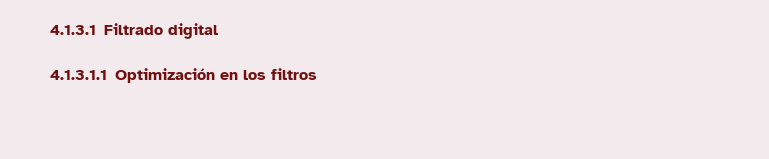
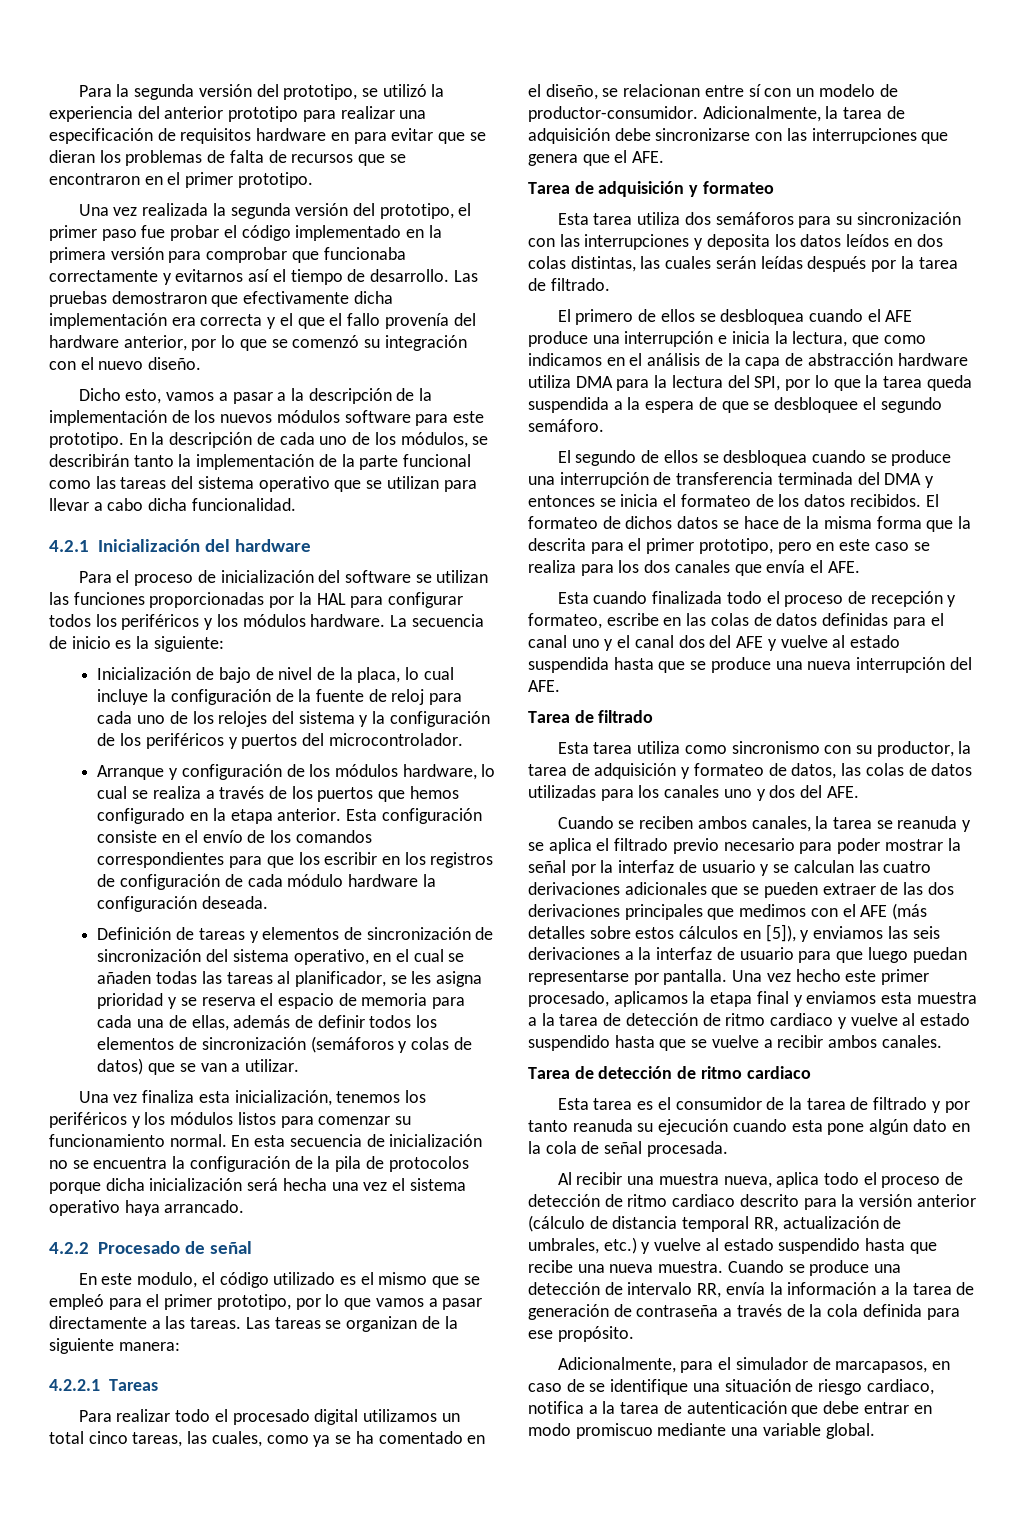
[50,23,218,39] [50,68,317,83] 4.1.3.1 Filtrado digital // 4.1.3.1.1 Optimización en los filtros -> [78,84,445,100] [49,106,427,122] [49,128,486,144] [49,150,406,166] [49,172,313,188] [78,203,472,219] [49,225,442,241] [49,247,406,263] [49,269,478,285] [49,291,393,307] [49,313,476,329] [49,335,467,351] [49,357,202,370] [78,388,433,404] [49,410,485,426] [49,432,489,448] [49,454,472,470] [49,476,477,492] [49,498,296,511] [49,539,312,552] [78,570,489,586] [49,592,464,608] [49,614,484,630] [49,636,224,652] [97,667,454,683] [97,689,463,705] [97,711,490,727] [97,733,463,749] [97,764,496,780] [97,786,459,802] [97,808,482,824] [97,830,372,843] [97,852,494,868] [97,874,436,890] [97,896,269,912] [97,927,494,943] [97,949,465,965] [97,971,483,987] [97,993,466,1009] [97,1015,438,1031] [97,1036,472,1053] [97,1058,299,1075] [78,1090,427,1106] [49,1112,412,1128] [49,1134,483,1147] [49,1156,469,1172] [49,1178,466,1194] [49,1200,245,1216] [49,1241,253,1254] [78,1272,480,1288] [49,1294,483,1310] [49,1316,458,1332] [49,1338,180,1354] [49,1379,158,1391] [78,1409,460,1425] [49,1431,486,1447] [528,84,898,100] [528,106,905,122] [528,128,949,144] [528,150,665,166] [528,181,774,197] [557,212,961,228] [528,234,943,250] [528,256,958,272] [528,278,610,291] [557,309,913,325] [528,331,926,347] [528,353,968,369] [528,375,972,391] [528,397,942,413] [528,419,604,432] [557,450,952,466] [528,472,935,488] [528,494,939,507] [528,516,971,532] [528,538,930,554] [528,560,860,576] [557,591,957,607] [528,613,944,629] [528,635,900,651] [528,657,972,673] [528,680,560,692] [528,710,654,723] [557,741,972,757] [528,763,973,779] [528,785,859,801] [557,816,972,832] [528,838,961,854] [528,860,932,876] [528,882,954,898] [528,903,928,920] [528,924,940,942] [528,947,967,963] [528,969,930,985] [528,991,977,1007] [528,1013,970,1029] [528,1035,942,1051] [528,1066,811,1079] [557,1097,970,1113] [528,1119,970,1135] [528,1141,728,1157] [557,1172,964,1188] [528,1194,976,1210] [528,1215,902,1232] [528,1237,937,1254] [528,1260,902,1276] [528,1282,975,1298] [528,1304,960,1320] [528,1326,634,1342] [557,1357,951,1373] [528,1379,934,1395] [528,1401,932,1417] [528,1423,875,1439] Para la segunda versión del prototipo, se utilizó la experiencia del anterior prototipo para realizar una especificación de requisitos hardware en para evitar que se dieran los problemas de falta de recursos que se encontraron en el primer prototipo. // Una vez realizada la segunda versión del prototipo, el primer paso fue probar el código implementado en la primera versión para comprobar que funcionaba correctamente y evitarnos así el tiempo de desarrollo. Las pruebas demostraron que efectivamente dicha implementación era correcta y el que el fallo provenía del hardware anterior, por lo que se comenzó su integración con el nuevo diseño. // Dicho esto, vamos a pasar a la descripción de la implementación de los nuevos módulos software para este prototipo. En la descripción de cada uno de los módulos, se describirán tanto la implementación de la parte funcional como las tareas del sistema operativo que se utilizan para llevar a cabo dicha funcionalidad. // 4.2.1 Inicialización del hardware // Para el proceso de inicialización del software se utilizan las funciones proporcionadas por la HAL para configurar todos los periféricos y los módulos hardware. La secuencia de inicio es la siguiente: // Inicialización de bajo de nivel de la placa, lo cual incluye la configuración de la fuente de reloj para cada uno de los relojes del sistema y la configuración de los periféricos y puertos del microcontrolador. // Arranque y configuración de los módulos hardware, lo cual se realiza a través de los puertos que hemos configurado en la etapa anterior. Esta configuración consiste en el envío de los comandos correspondientes para que los escribir en los registros de configuración de cada módulo hardware la configuración deseada. // Definición de tareas y elementos de sincronización de sincronización del sistema operativo, en el cual se añaden todas las tareas al planificador, se les asigna prioridad y se reserva el espacio de memoria para cada una de ellas, además de definir todos los elementos de sincronización (semáforos y colas de datos) que se van a utilizar. // Una vez finaliza esta inicialización, tenemos los periféricos y los módulos listos para comenzar su funcionamiento normal. En esta secuencia de inicialización no se encuentra la configuración de la pila de protocolos porque dicha inicialización será hecha una vez el sistema operativo haya arrancado. // 4.2.2 Procesado de señal // En este modulo, el código utilizado es el mismo que se empleó para el primer prototipo, por lo que vamos a pasar directamente a las tareas. Las tareas se organizan de la siguiente manera: // 4.2.2.1 Tareas // Para realizar todo el procesado digital utilizamos un total cinco tareas, las cuales, como ya se ha comentado en el diseño, se relacionan entre sí con un modelo de productor-consumidor. Adicionalmente, la tarea de adquisición debe sincronizarse con las interrupciones que genera que el AFE. // Tarea de adquisición y formateo // Esta tarea utiliza dos semáforos para su sincronización con las interrupciones y deposita los datos leídos en dos colas distintas, las cuales serán leídas después por la tarea de filtrado. // El primero de ellos se desbloquea cuando el AFE produce una interrupción e inicia la lectura, que como indicamos en el análisis de la capa de abstracción hardware utiliza DMA para la lectura del SPI, por lo que la tarea queda suspendida a la espera de que se desbloquee el segundo semáforo. // El segundo de ellos se desbloquea cuando se produce una interrupción de transferencia terminada del DMA y entonces se inicia el formateo de los datos recibidos. El formateo de dichos datos se hace de la misma forma que la descrita para el primer prototipo, pero en este caso se realiza para los dos canales que envía el AFE. // Esta cuando finalizada todo el proceso de recepción y formateo, escribe en las colas de datos definidas para el canal uno y el canal dos del AFE y vuelve al estado suspendida hasta que se produce una nueva interrupción del AFE. // Tarea de filtrado // Esta tarea utiliza como sincronismo con su productor, la tarea de adquisición y formateo de datos, las colas de datos utilizadas para los canales uno y dos del AFE. // Cuando se reciben ambos canales, la tarea se reanuda y se aplica el filtrado previo necesario para poder mostrar la señal por la interfaz de usuario y se calculan las cuatro derivaciones adicionales que se pueden extraer de las dos derivaciones principales que medimos con el AFE (más detalles sobre estos cálculos en [5]), y enviamos las seis derivaciones a la interfaz de usuario para que luego puedan representarse por pantalla. Una vez hecho este primer procesado, aplicamos la etapa final y enviamos esta muestra a la tarea de detección de ritmo cardiaco y vuelve al estado suspendido hasta que se vuelve a recibir ambos canales. // Tarea de detección de ritmo cardiaco // Esta tarea es el consumidor de la tarea de filtrado y por tanto reanuda su ejecución cuando esta pone algún dato en la cola de señal procesada. // Al recibir una muestra nueva, aplica todo el proceso de detección de ritmo cardiaco descrito para la versión anterior (cálculo de distancia temporal RR, actualización de umbrales, etc.) y vuelve al estado suspendido hasta que recibe una nueva muestra. Cuando se produce una detección de intervalo RR, envía la información a la tarea de generación de contraseña a través de la cola definida para ese propósito. // Adicionalmente, para el simulador de marcapasos, en caso de se identifique una situación de riesgo cardiaco, notifica a la tarea de autenticación que debe entrar en modo promiscuo mediante una variable global.

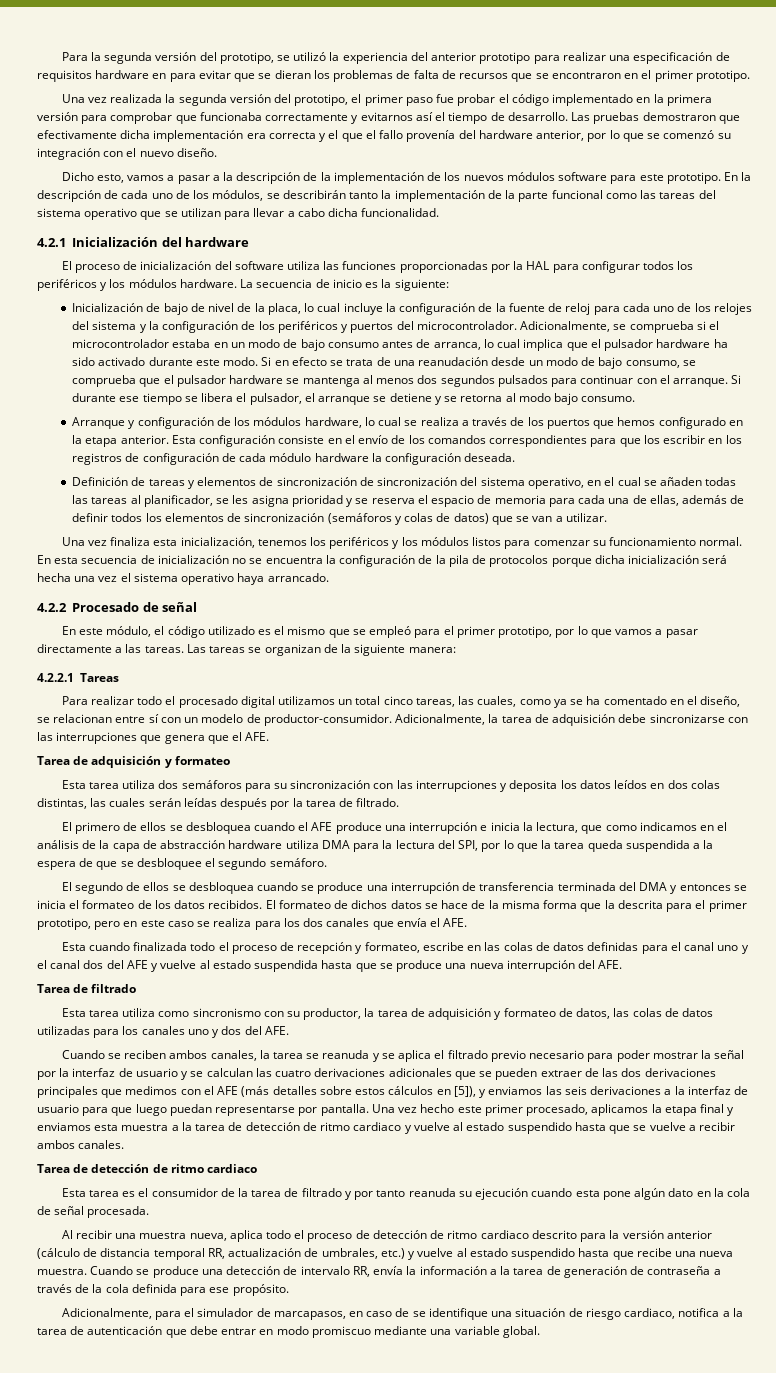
[78,570,130,583] Para el -> [61,261,72,270] El
[415,570,489,583] se utilizan -> [286,261,320,270] utiliza
(463, 739) none -> [520,321,720,333] [72,339,728,351] [72,357,696,369] [72,375,742,387] [72,393,636,405] Adicionalmente, se comprueba si el microcontrolador estaba en un modo de bajo consumo antes de arranca, lo cual implica que el pulsador hardware ha sido activado durante este modo. Si en efecto se trata de una reanudación desde un modo de bajo consumo, se comprueba que el pulsador hardware se mantenga al menos dos segundos pulsados para continuar con el arranque. Si durante ese tiempo se libera el pulsador, el arranque se detiene y se retorna al modo bajo consumo.
[137,1272,198,1288] modulo, -> [106,626,152,637] módulo,

